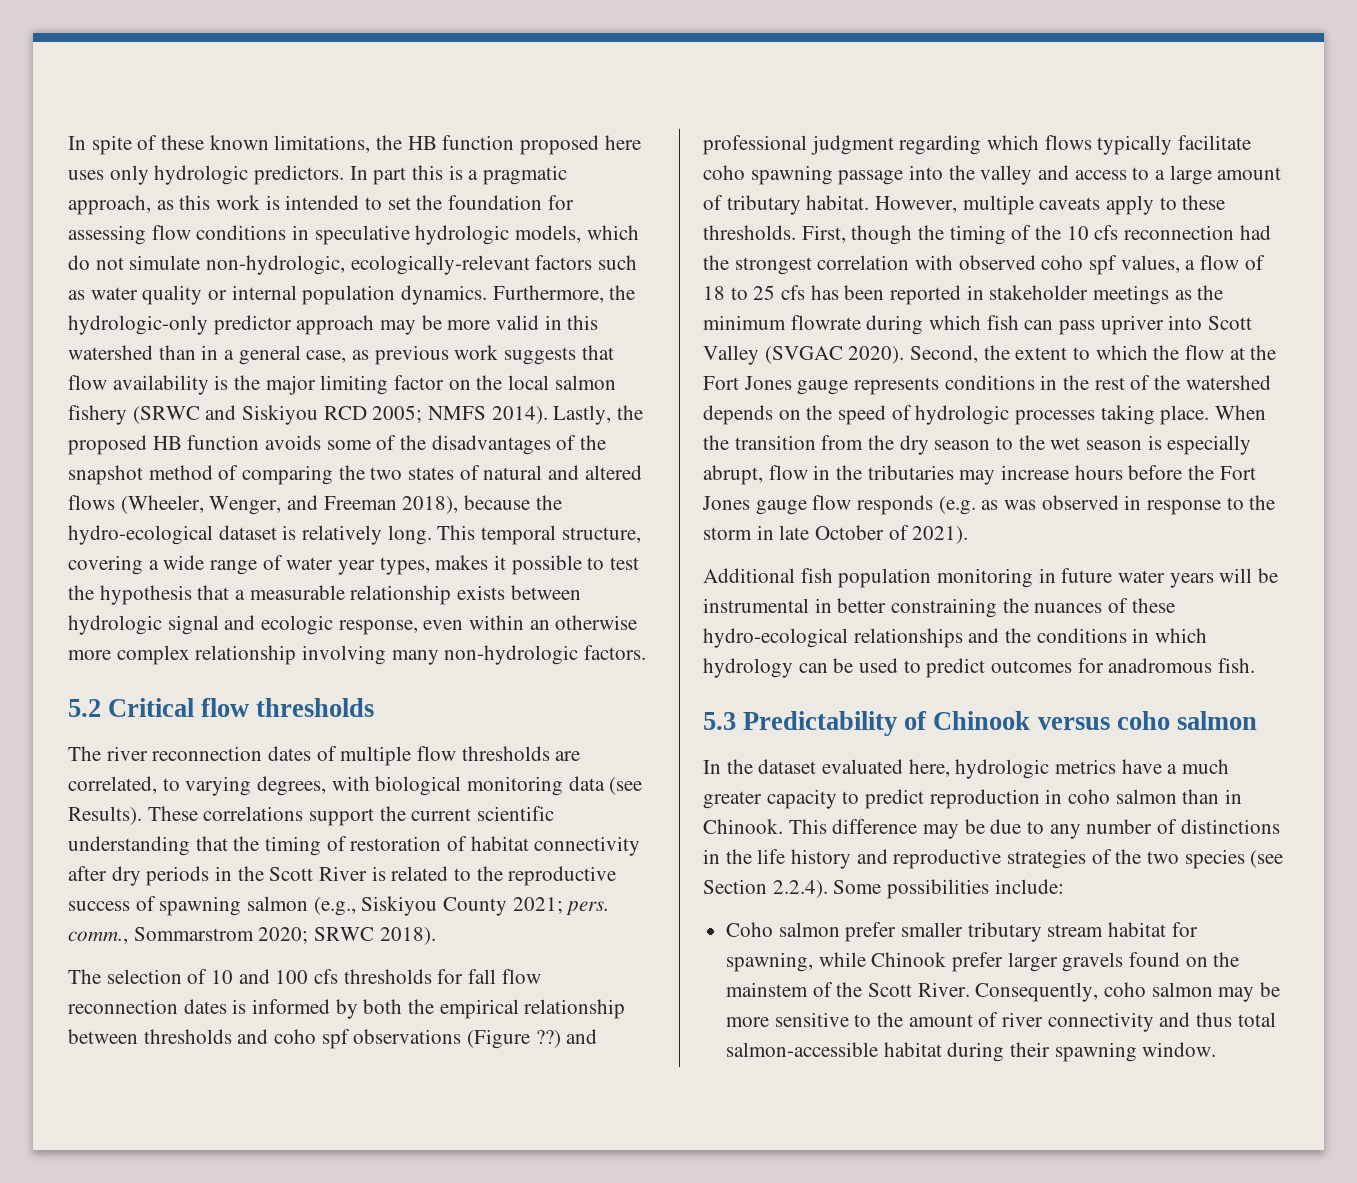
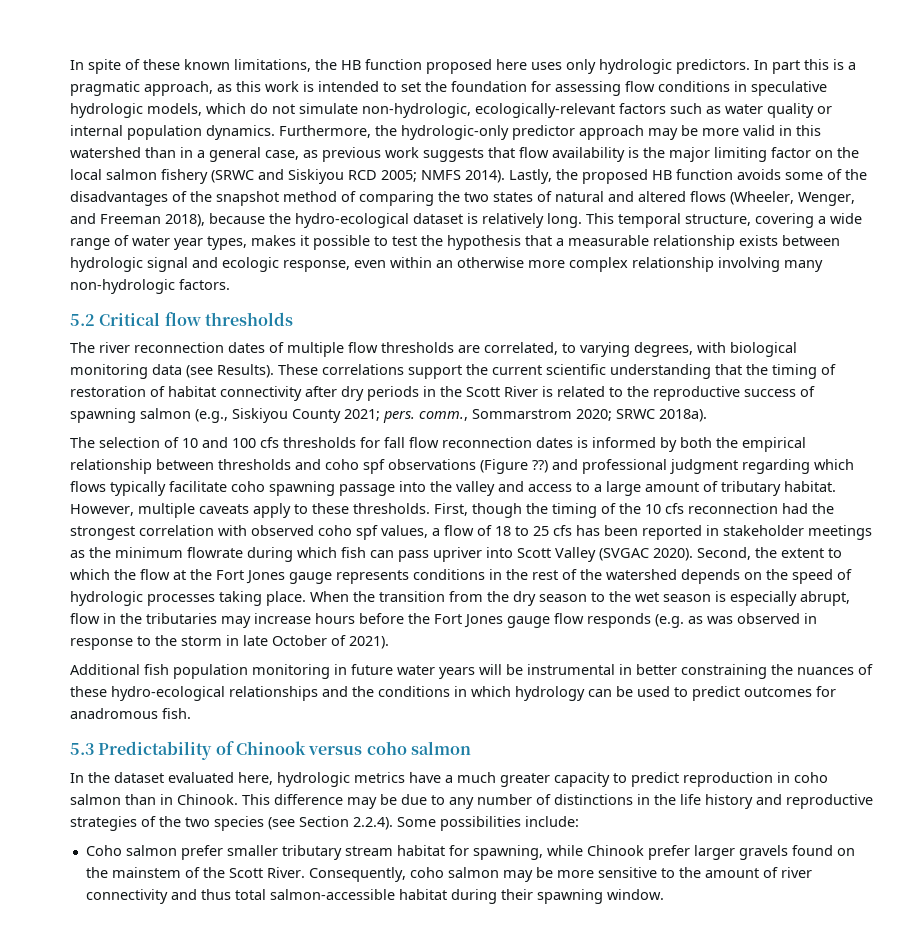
[379,927,436,945] 2018). -> [659,409,707,422] 2018a).

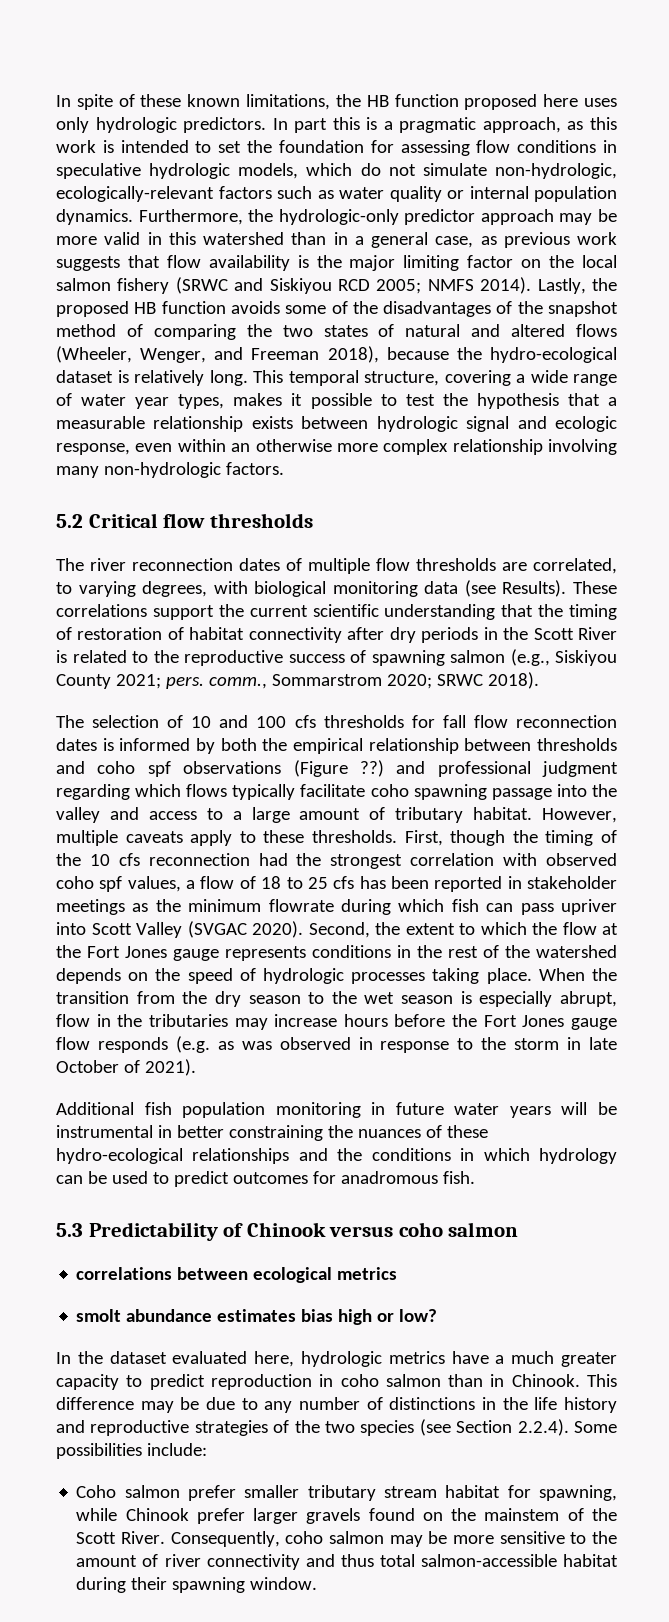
[659,409,707,422] 2018a). -> [487,672,539,689] 2018).
(471, 748) none -> [76,1267,398,1283] [76,1309,438,1325] // correlations between ecological metrics // smolt abundance estimates bias high or low?

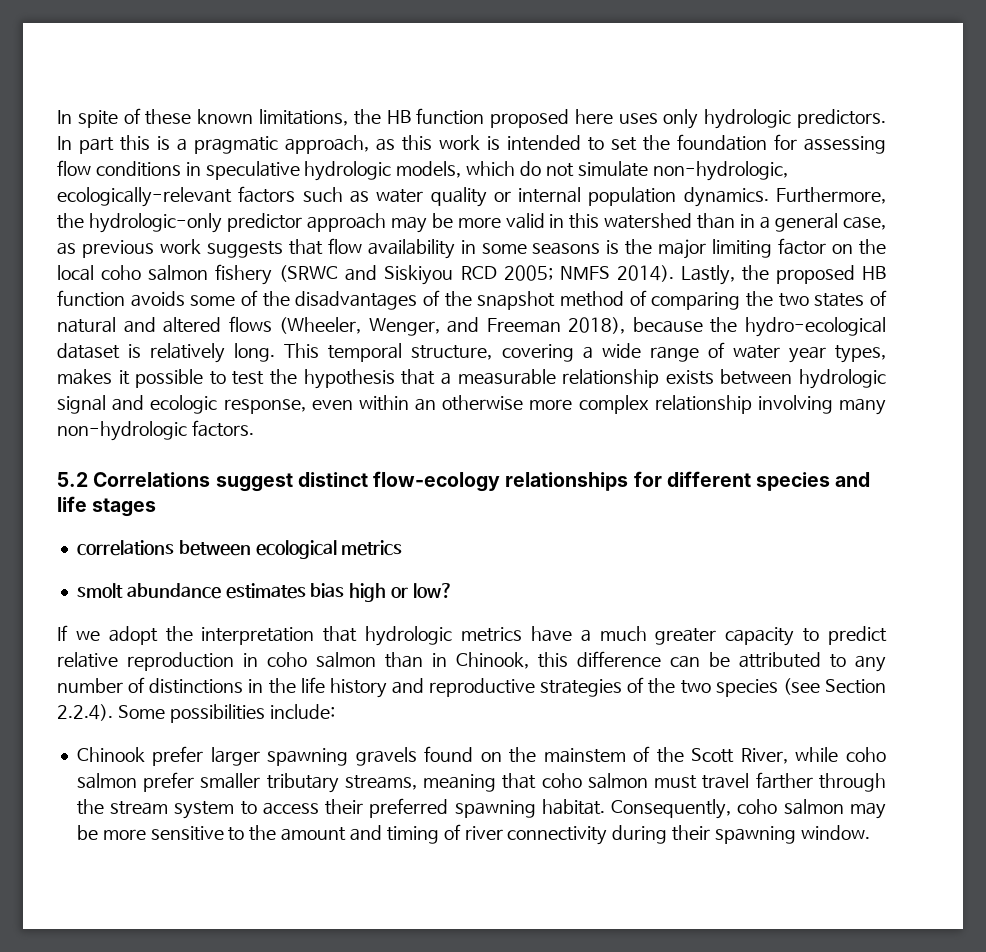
(290, 263) none -> [460,240,601,255] in some seasons
(618, 261) none -> [101,265,142,280] coho
[88,513,313,528] [56,558,617,574] [56,580,617,597] [56,604,617,620] [56,627,617,643] [56,649,617,666] [56,672,539,689] [56,715,617,728] [56,738,617,754] [56,760,618,777] [56,784,617,800] [56,807,617,823] [56,830,618,846] [56,853,617,869] [56,876,617,892] [56,899,617,915] [56,921,618,938] [56,945,617,961] [56,968,617,984] [56,991,617,1007] [56,1014,617,1030] [56,1036,617,1053] [56,1059,196,1076] [56,1102,617,1118] [56,1125,488,1141] [56,1148,617,1164] [56,1171,475,1187] [56,1222,519,1241] Critical flow thresholds // The river reconnection dates of multiple flow thresholds are correlated, to varying degrees, with biological monitoring data (see Results). These correlations support the current scientific understanding that the timing of restoration of habitat connectivity after dry periods in the Scott River is related to the reproductive success of spawning salmon (e.g., Siskiyou County 2021; pers. comm., Sommarstrom 2020; SRWC 2018). // The selection of 10 and 100 cfs thresholds for fall flow reconnection dates is informed by both the empirical relationship between thresholds and coho spf observations (Figure ??) and professional judgment regarding which flows typically facilitate coho spawning passage into the valley and access to a large amount of tributary habitat. However, multiple caveats apply to these thresholds. First, though the timing of the 10 cfs reconnection had the strongest correlation with observed coho spf values, a flow of 18 to 25 cfs has been reported in stakeholder meetings as the minimum flowrate during which fish can pass upriver into Scott Valley (SVGAC 2020). Second, the extent to which the flow at the Fort Jones gauge represents conditions in the rest of the watershed depends on the speed of hydrologic processes taking place. When the transition from the dry season to the wet season is especially abrupt, flow in the tributaries may increase hours before the Fort Jones gauge flow responds (e.g. as was observed in response to the storm in late October of 2021). // Additional fish population monitoring in future water years will be instrumental in better constraining the nuances of these hydro-ecological relationships and the conditions in which hydrology can be used to predict outcomes for anadromous fish. // 5.3 Predictability of Chinook versus coho salmon -> [93,471,871,492] [57,496,157,517] Correlations suggest distinct flow-ecology relationships for different species and life stages
[56,1351,295,1367] In the dataset evaluated here, -> [57,625,358,645] If we adopt the interpretation that
(205, 1382) none -> [57,652,118,668] relative
[511,1374,617,1387] [56,1397,235,1413] Chinook. This difference may be due -> [456,651,822,669] Chinook, this difference can be attributed
[76,1485,617,1501] [76,1508,118,1521] Coho salmon prefer smaller tributary stream habitat for spawning, while -> (335, 711) none
(299, 1516) none -> [267,748,349,766] spawning
[121,1531,166,1544] River. -> [740,747,887,764] [76,772,887,793] [76,798,605,819] River, while coho salmon prefer smaller tributary streams, meaning that coho salmon must travel farther through the stream system to access their preferred spawning habitat.
(138, 1561) none -> [349,825,439,844] and timing
[305,1554,618,1567] and thus total salmon-accessible habitat -> (608, 835) none

